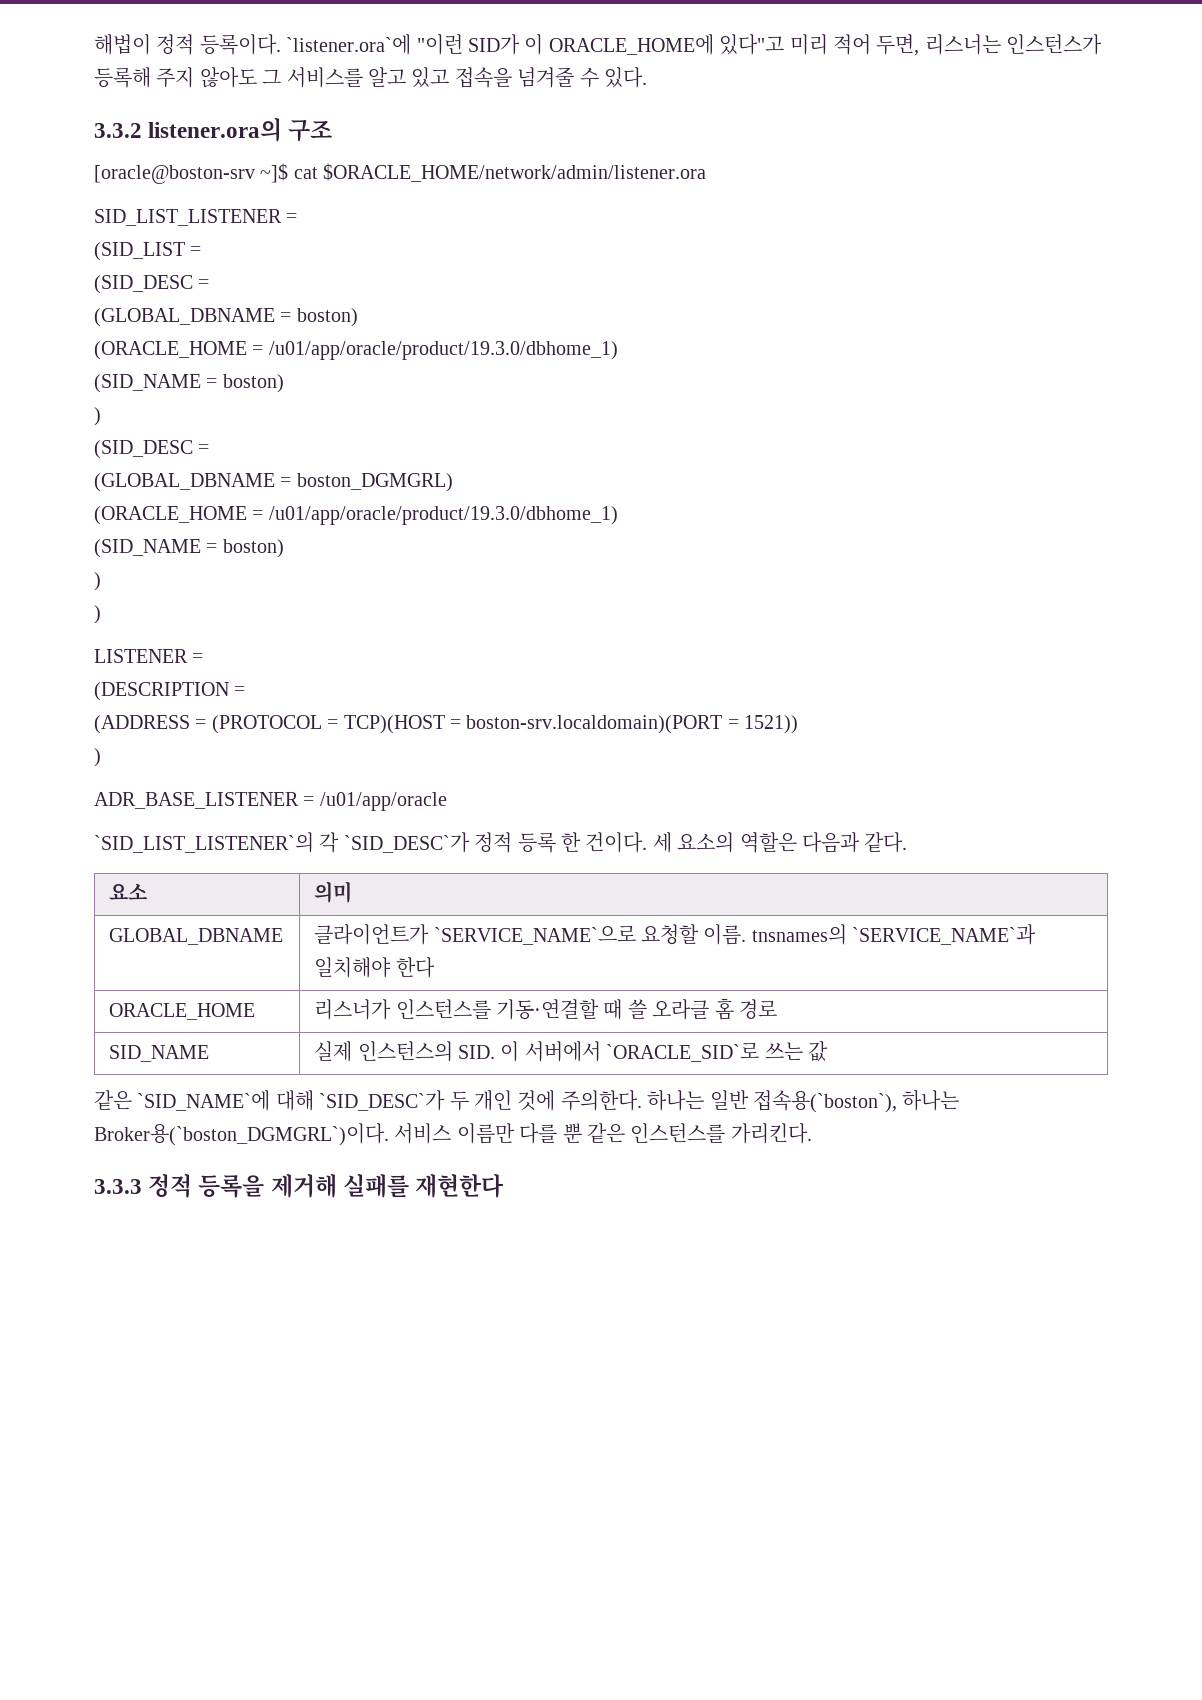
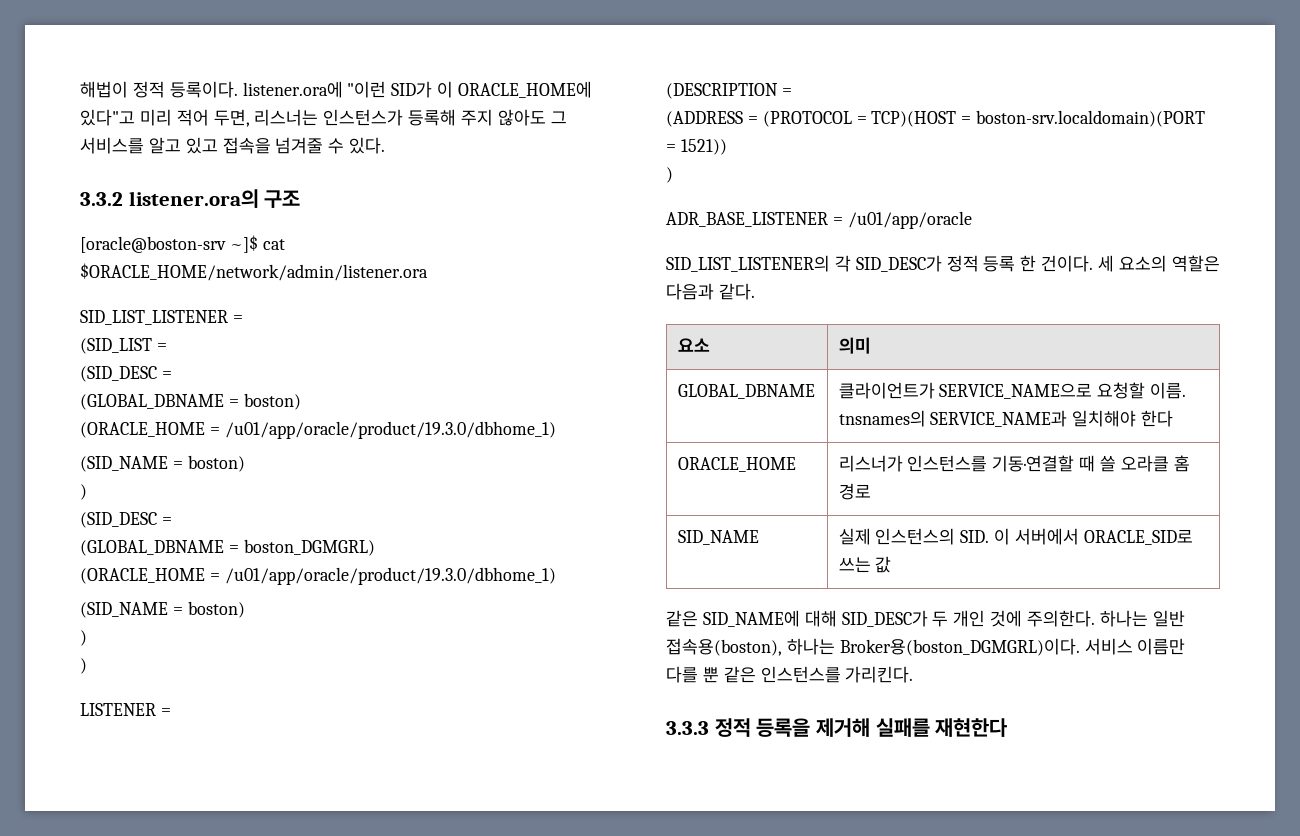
[286,34,412,55] `listener.ora`에 -> [242,81,343,98] listener.ora에
[94,832,470,853] `SID_LIST_LISTENER`의 각 `SID_DESC`가 -> [666,255,942,272] SID_LIST_LISTENER의 각 SID_DESC가
[433,925,636,945] `SERVICE_NAME`으로 -> [939,383,1093,399] SERVICE_NAME으로
[852,924,1037,945] `SERVICE_NAME`과 -> [930,410,1068,427] SERVICE_NAME과
[606,1042,760,1062] `ORACLE_SID`로 -> [1083,529,1193,545] ORACLE_SID로
[137,1090,446,1111] `SID_NAME`에 대해 `SID_DESC`가 -> [702,610,928,627] SID_NAME에 대해 SID_DESC가
[752,1090,960,1113] [94,1123,389,1146] 접속용(`boston`), 하나는 Broker용(`boston_DGMGRL`)이다. -> [666,638,1080,656] 접속용(boston), 하나는 Broker용(boston_DGMGRL)이다.

